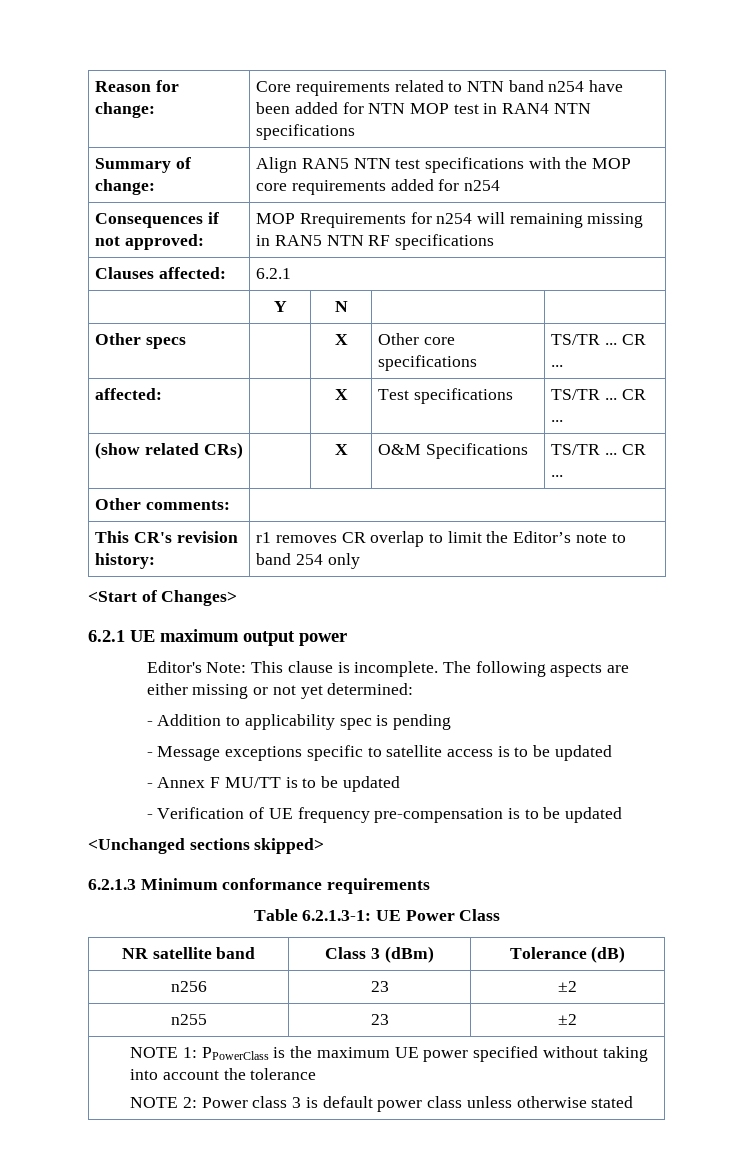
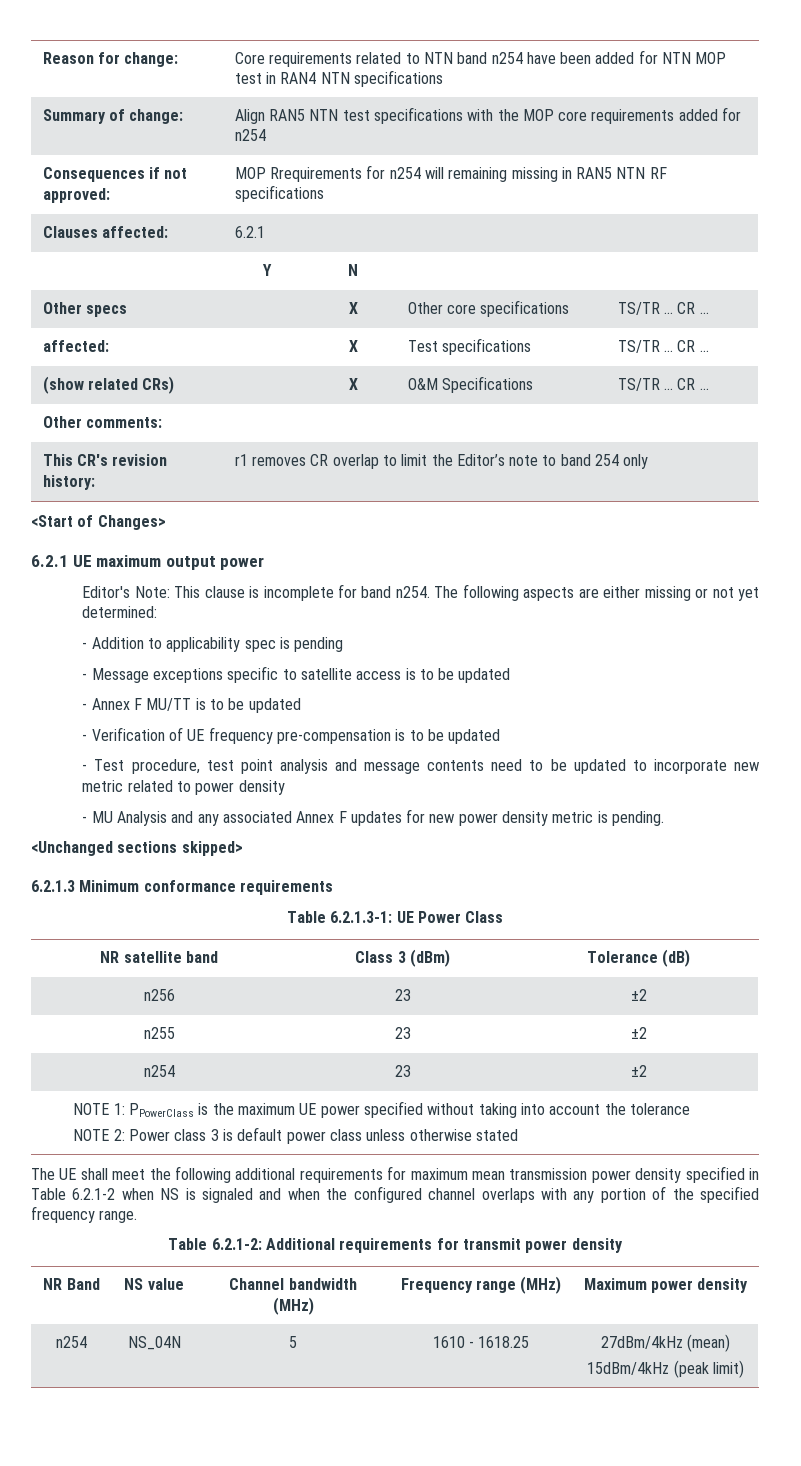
[354,661,439,677] incomplete. -> [263,584,430,601] incomplete for band n254.
(623, 815) none -> [82,759,760,774] [82,780,285,795] [82,809,665,826] // - Test procedure, test point analysis and message contents need to be updated to incorporate new metric related to power density // - MU Analysis and any associated Annex F updates for new power density metric is pending.
(577, 1019) none -> [143,1065,175,1077] [394,1065,411,1077] [630,1065,647,1077] // n254 | 23 | ±2
(634, 1102) none -> [31,1166,759,1183] [31,1186,759,1203] [31,1206,138,1223] [168,1238,623,1253] [43,1278,100,1290] [124,1278,184,1290] [229,1278,357,1290] [272,1297,314,1315] [400,1276,562,1294] [583,1278,749,1293] [56,1336,87,1348] [127,1336,181,1350] [289,1336,297,1348] [432,1336,530,1348] [600,1334,731,1352] [587,1360,744,1378] // The UE shall meet the following additional requirements for maximum mean transmission power density specified in Table 6.2.1-2 when NS is signaled and when the configured channel overlaps with any portion of the specified frequency range. // Table 6.2.1-2: Additional requirements for transmit power density // NR Band | NS value | Channel bandwidth (MHz) | Frequency range (MHz) | Maximum power density // n254 | NS_04N | 5 | 1610 - 1618.25 | 27dBm/4kHz (mean) // 15dBm/4kHz (peak limit)

